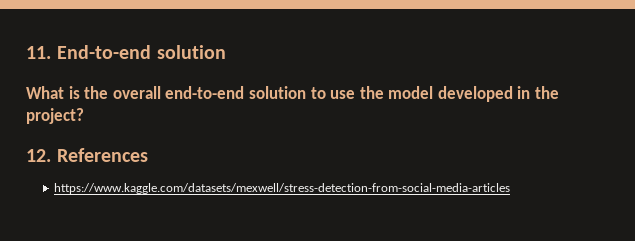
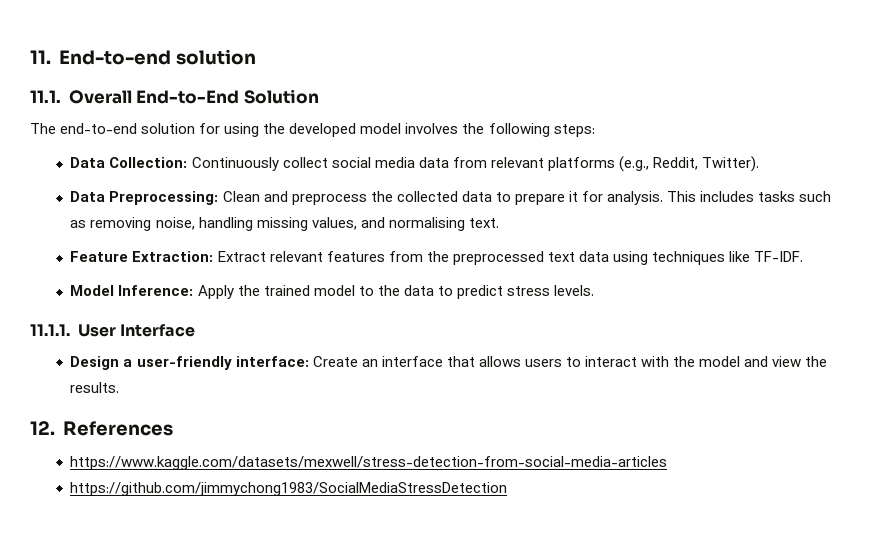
[26,86,560,102] [26,108,84,124] What is the overall end-to-end solution to use the model developed in the project? -> [30,89,319,104] [30,123,595,137] [70,156,760,172] [70,191,832,205] [70,217,499,231] [70,251,804,265] [70,285,595,299] [30,324,195,337] [70,356,828,370] [70,382,120,393] 11.1. Overall End-to-End Solution // The end-to-end solution for using the developed model involves the following steps: // Data Collection: Continuously collect social media data from relevant platforms (e.g., Reddit, Twitter). // Data Preprocessing: Clean and preprocess the collected data to prepare it for analysis. This includes tasks such as removing noise, handling missing values, and normalising text. // Feature Extraction: Extract relevant features from the preprocessed text data using techniques like TF-IDF. // Model Inference: Apply the trained model to the data to predict stress levels. // 11.1.1. User Interface // Design a user-friendly interface: Create an interface that allows users to interact with the model and view the results.
(511, 188) none -> [70,482,508,496] // https://github.com/jimmychong1983/SocialMediaStressDetection

